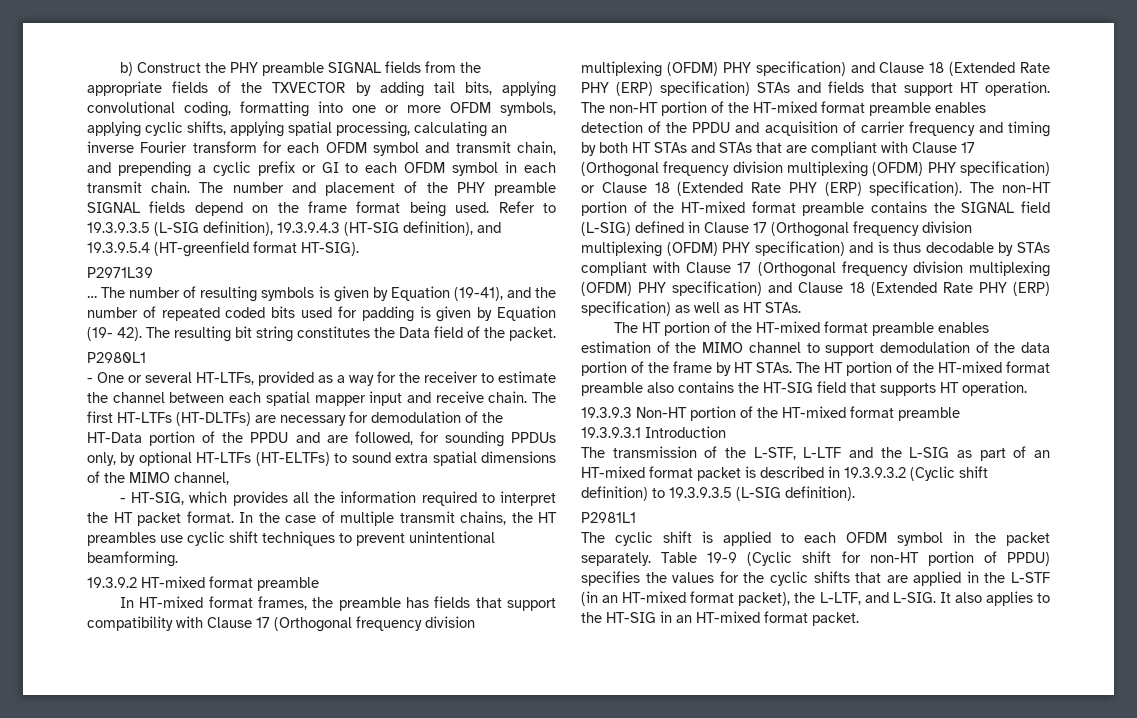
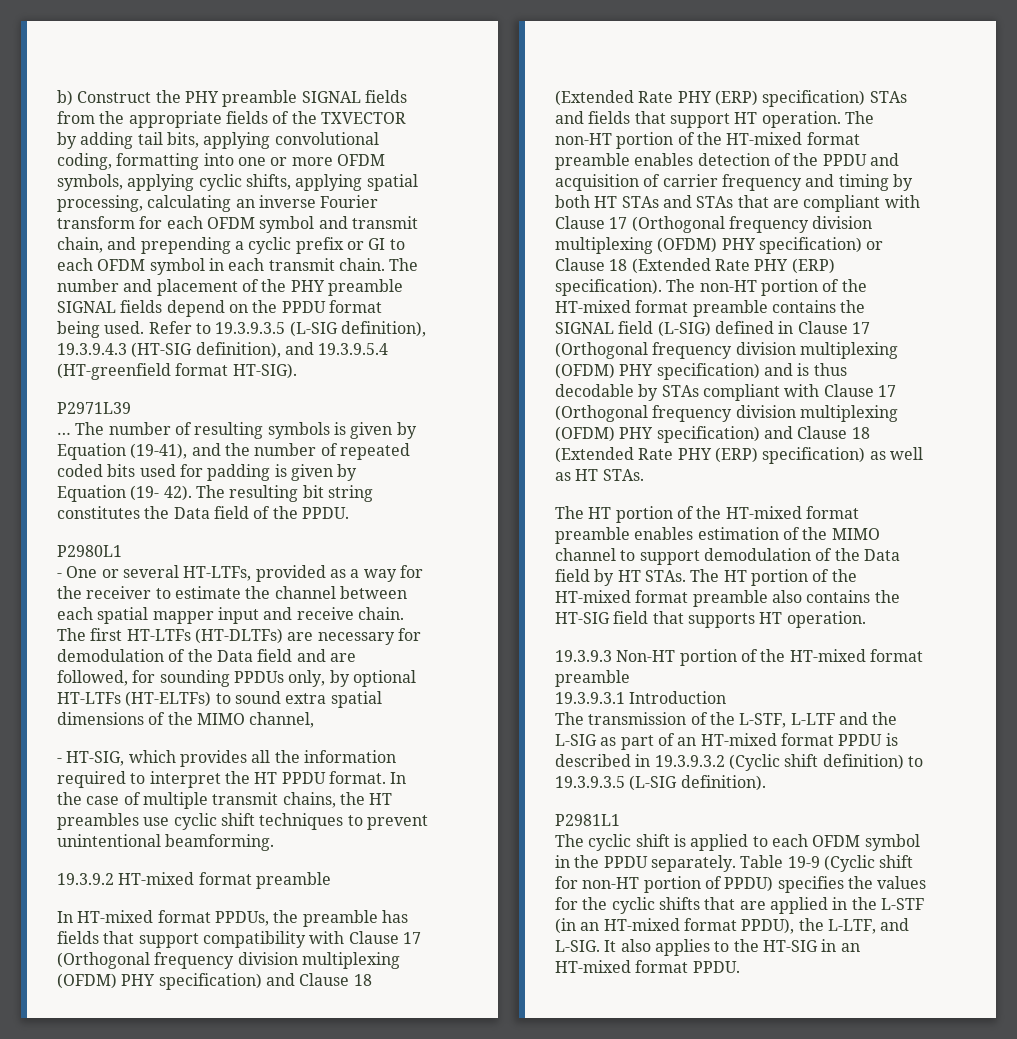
[308,201,347,213] frame -> [281,301,326,313] PPDU
[509,327,556,341] packet. -> [301,507,349,519] PPDU.
[87,431,289,446] HT-Data portion of the PPDU -> [216,649,293,662] Data field
[137,512,181,526] packet -> [281,772,326,784] PPDU
[257,596,307,610] frames, -> [214,911,269,926] PPDUs,
[1021,342,1050,353] [581,361,712,376] data portion of the frame -> [863,549,900,561] [555,569,590,582] Data field
[697,467,741,481] packet -> [838,734,883,746] PPDU
[1006,532,1050,546] packet -> [603,856,648,868] PPDU
[738,592,791,606] packet), -> [741,918,795,934] PPDU),
[812,612,859,626] packet. -> [692,961,740,973] PPDU.

